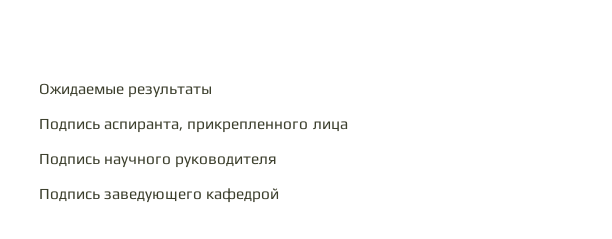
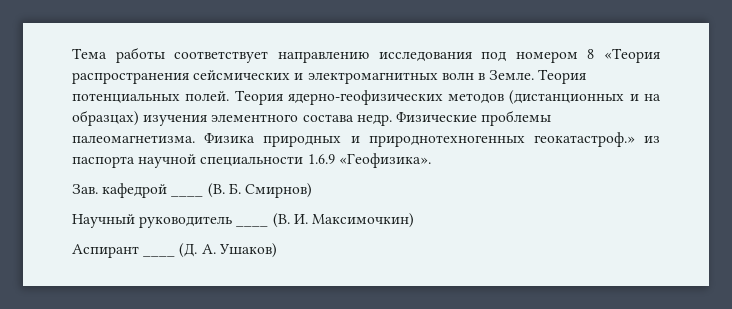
[39,83,213,98] [39,118,348,133] [39,153,278,168] [39,188,280,203] Ожидаемые результаты // Подпись аспиранта, прикрепленного лица // Подпись научного руководителя // Подпись заведующего кафедрой -> [72,47,660,63] [72,69,587,84] [72,90,661,105] [72,110,552,126] [72,132,660,147] [72,153,431,168] [72,183,312,198] [72,213,414,228] [72,243,277,258] Тема работы соответствует направлению исследования под номером 8 «Теория распространения сейсмических и электромагнитных волн в Земле. Теория потенциальных полей. Теория ядерно-геофизических методов (дистанционных и на образцах) изучения элементного состава недр. Физические проблемы палеомагнетизма. Физика природных и природнотехногенных геокатастроф.» из паспорта научной специальности 1.6.9 «Геофизика». // Зав. кафедрой ____ (В. Б. Смирнов) // Научный руководитель ____ (В. И. Максимочкин) // Аспирант ____ (Д. А. Ушаков)

